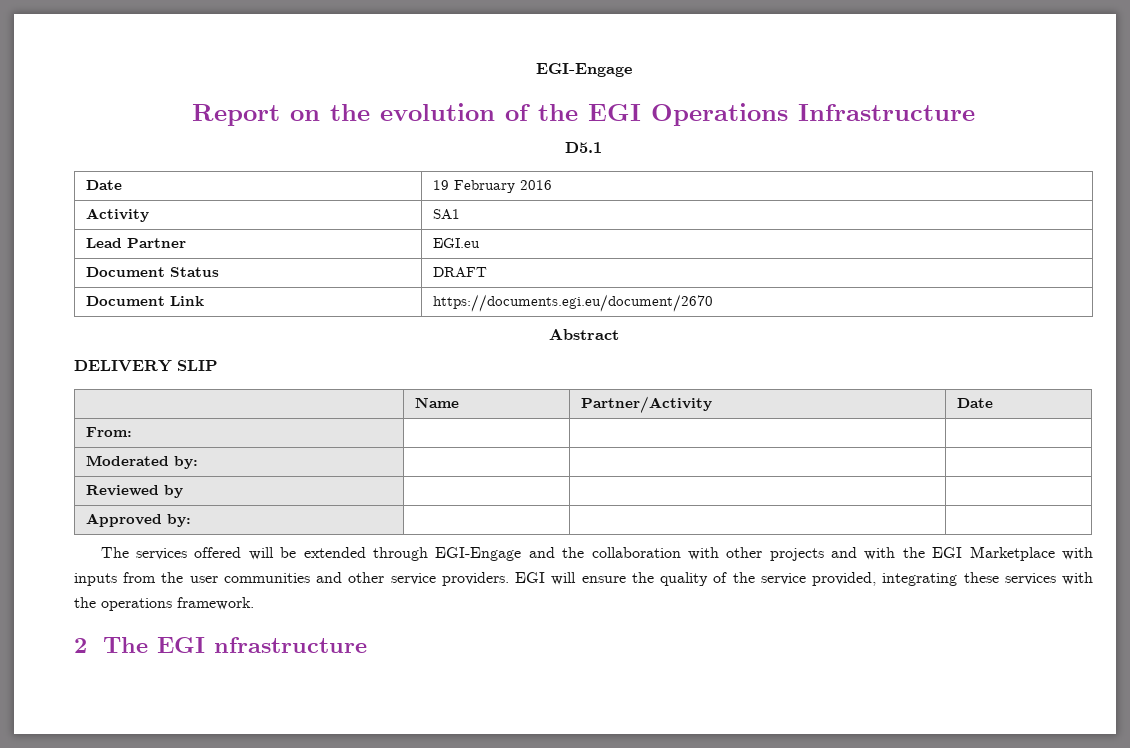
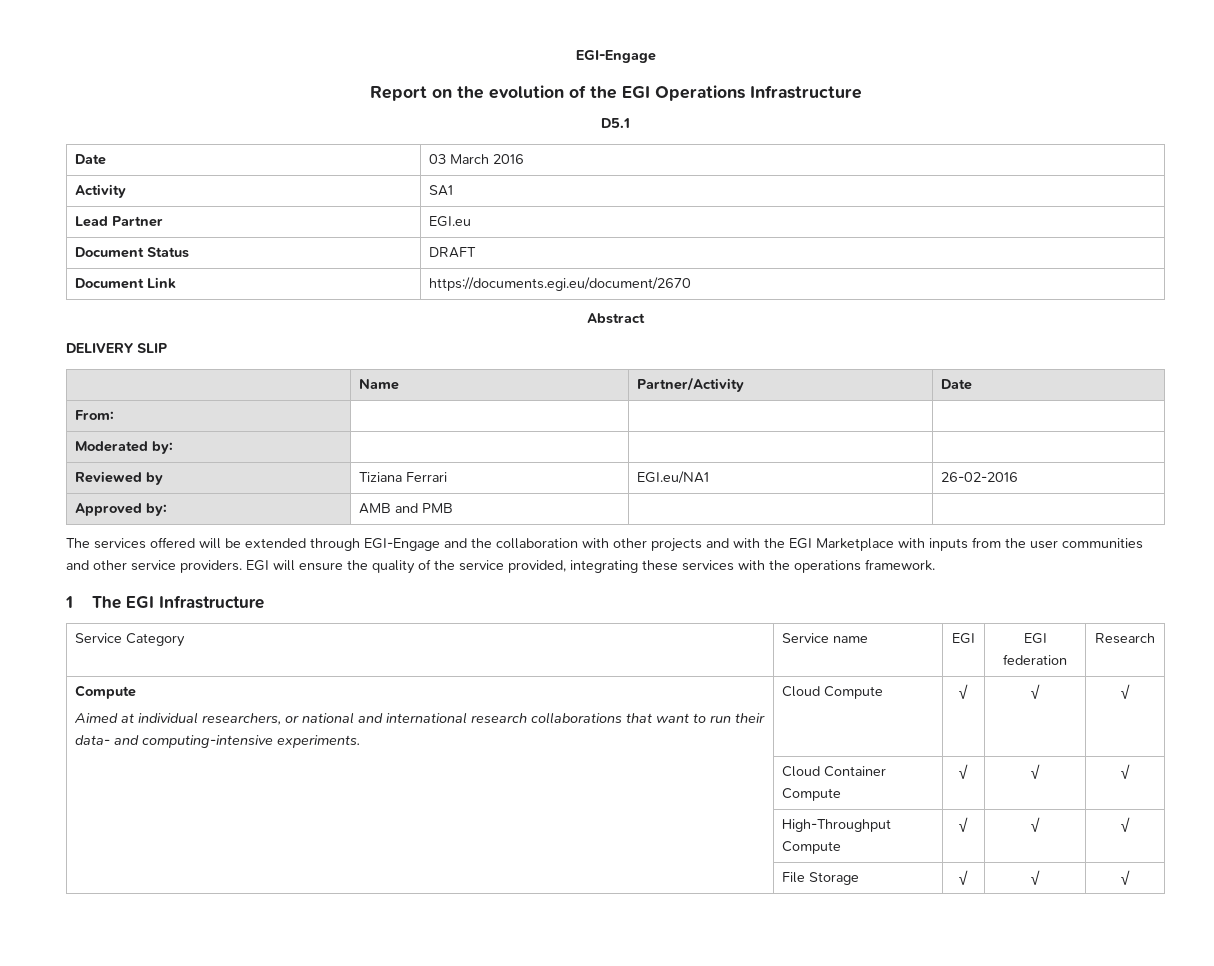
[432,180,515,193] 19 February -> [428,154,489,164] 03 March
(183, 491) | | -> [358,472,447,482] [636,471,709,484] [940,472,1018,482] Tiziana Ferrari | EGI.eu/NA1 | 26-02-2016
(191, 520) none -> [358,503,453,514] AMB and PMB
[74,638,87,653] 2 -> [65,596,73,608] 1
[214,637,368,653] nfrastructure -> [158,595,264,609] [74,633,185,647] [781,633,868,643] [952,633,975,644] [1023,633,1047,644] [1003,654,1067,665] [1095,633,1155,644] [74,685,136,699] [73,712,765,725] [74,735,360,748] [781,686,883,699] [959,684,968,699] [1030,684,1040,699] [1120,684,1130,699] [781,766,886,777] [781,788,841,801] [959,764,968,779] [1030,764,1040,779] [1120,764,1130,779] [781,819,891,832] [781,841,841,854] [959,817,968,832] [1030,817,1040,832] [1120,817,1130,832] [781,872,859,885] [959,870,968,885] [1030,870,1040,885] [1120,870,1130,885] Infrastructure // Service Category | Service name | EGI | EGI federation | Research // Compute // Aimed at individual researchers, or national and international research collaborations that want to run their data- and computing-intensive experiments. | Cloud Compute | √ | √ | √ // | Cloud Container Compute | √ | √ | √ // | High-Throughput Compute | √ | √ | √ // | File Storage | √ | √ | √

